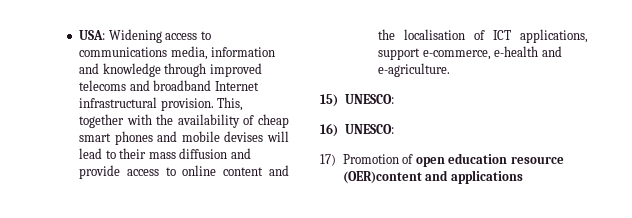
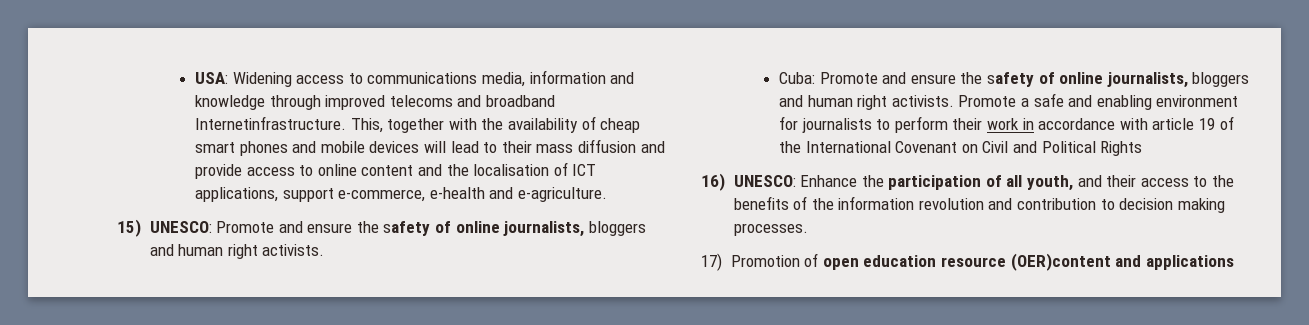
[214,81,259,91] [79,97,214,111] Internet infrastructural provision. -> [195,116,347,130] Internetinfrastructure.
[224,131,264,142] devises -> [369,141,420,153] devices
[320,123,394,137] // 16) UNESCO: -> [216,221,646,237] [149,244,325,259] [779,72,1250,88] [779,93,1239,110] [779,116,1234,133] [779,141,1143,156] [701,173,1234,191] [733,196,1225,213] [733,223,808,236] Promote and ensure the safety of online journalists, bloggers and human right activists. // Cuba: Promote and ensure the safety of online journalists, bloggers and human right activists. Promote a safe and enabling environment for journalists to perform their work in accordance with article 19 of the International Covenant on Civil and Political Rights // 16) UNESCO: Enhance the participation of all youth, and their access to the benefits of the information revolution and contribution to decision making processes.

